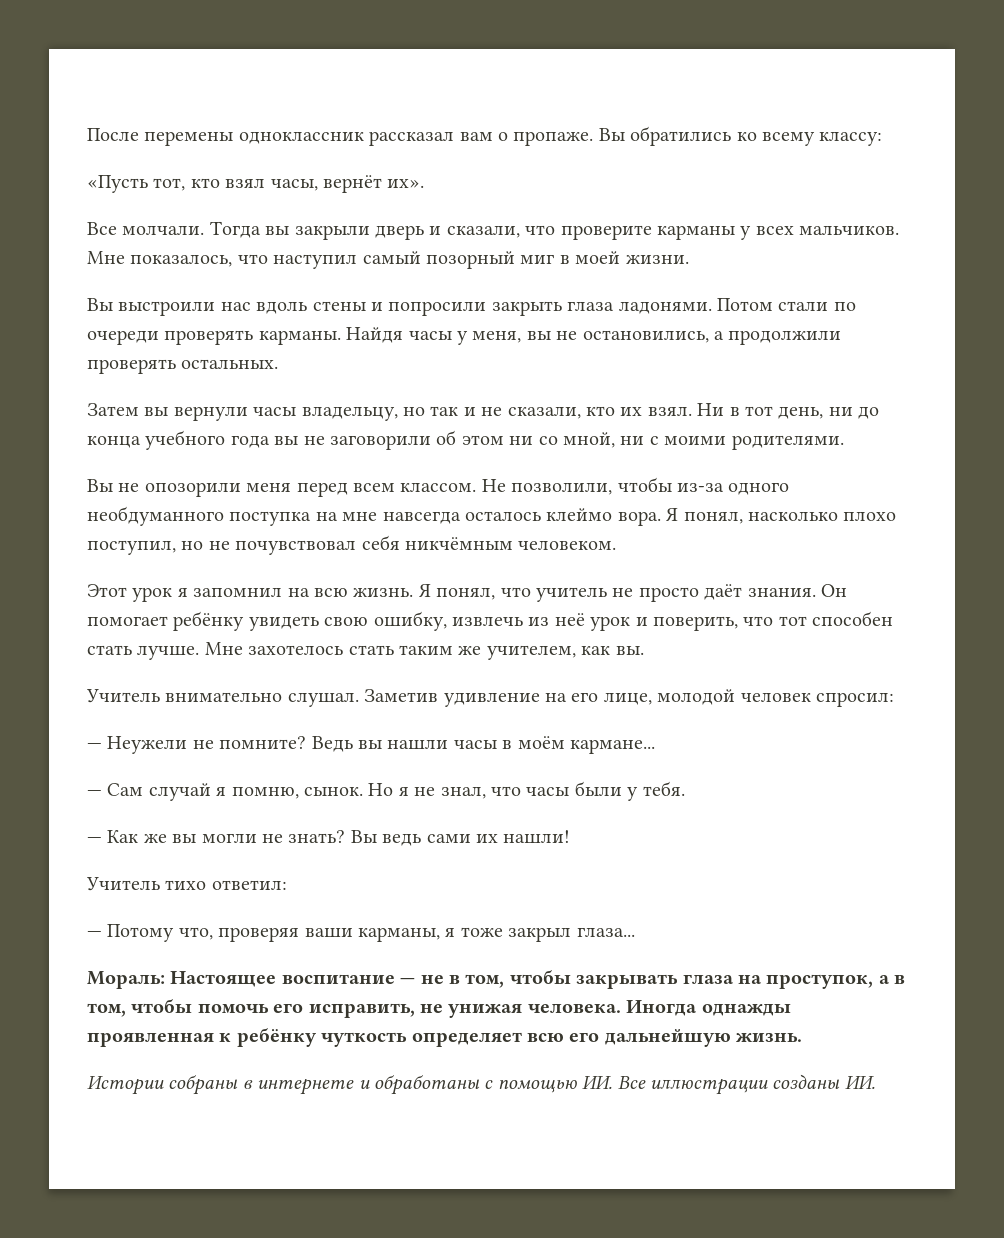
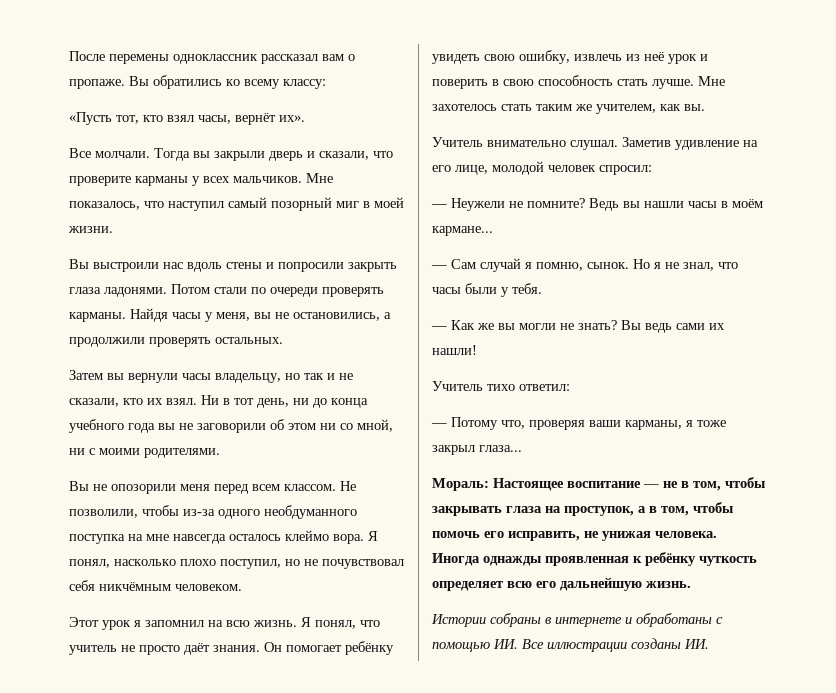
[652,611,894,631] поверить, что тот способен -> [432,75,613,89] поверить в свою способность

